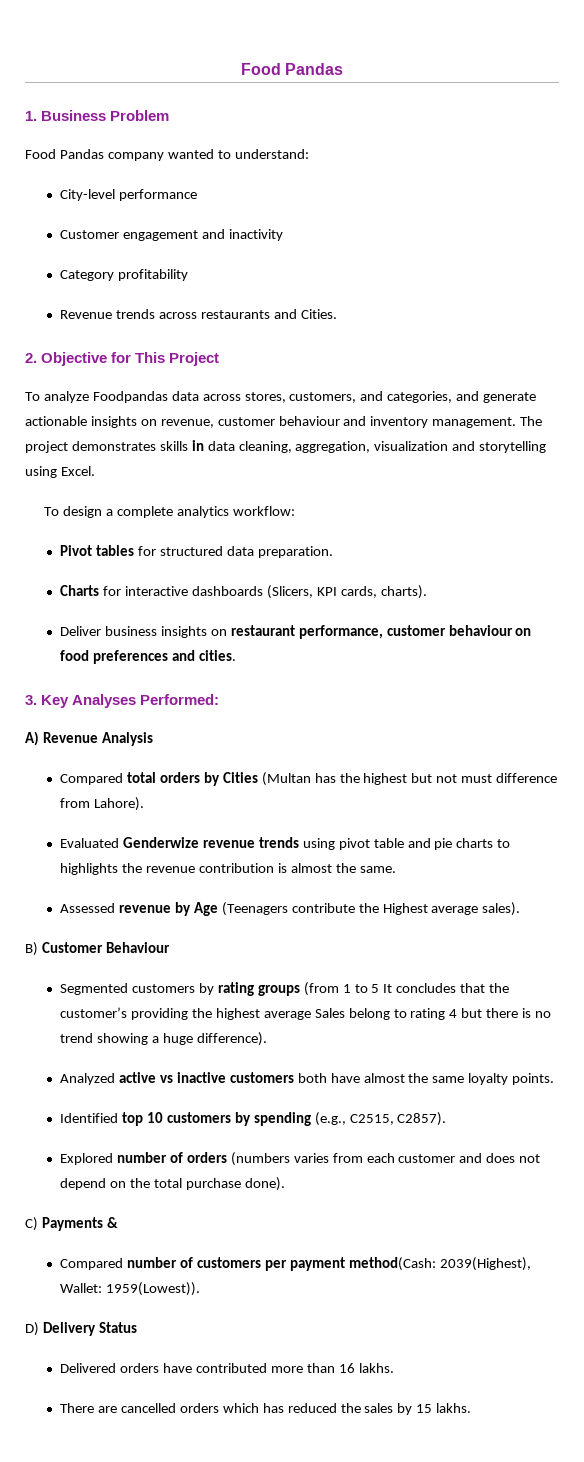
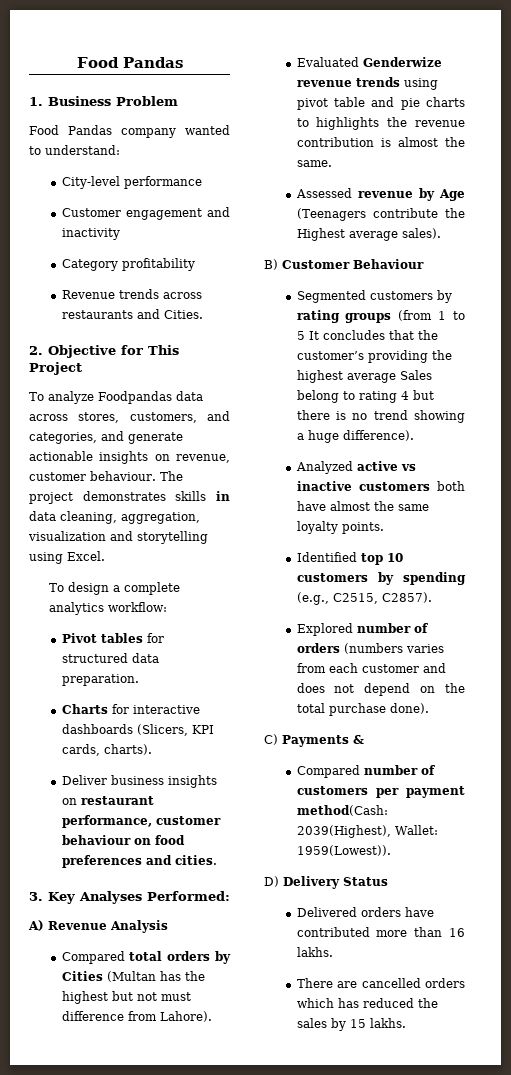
[278,416,517,428] behaviour and inventory management. -> [90,471,156,481] behaviour.

